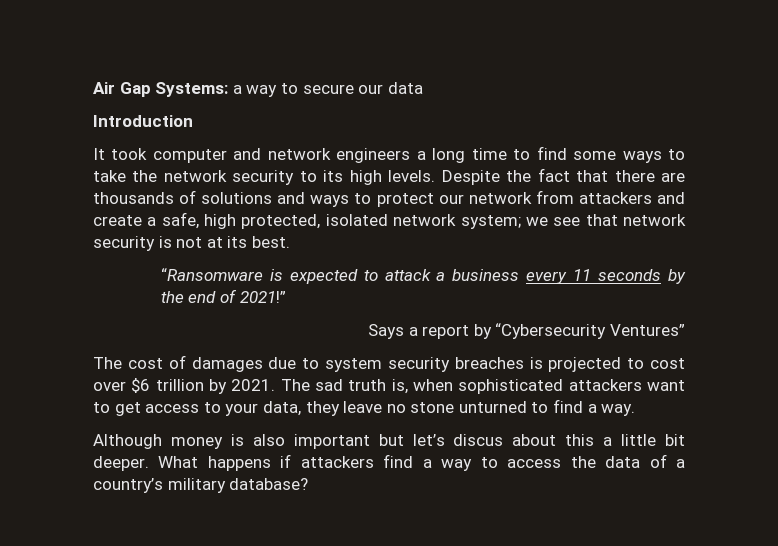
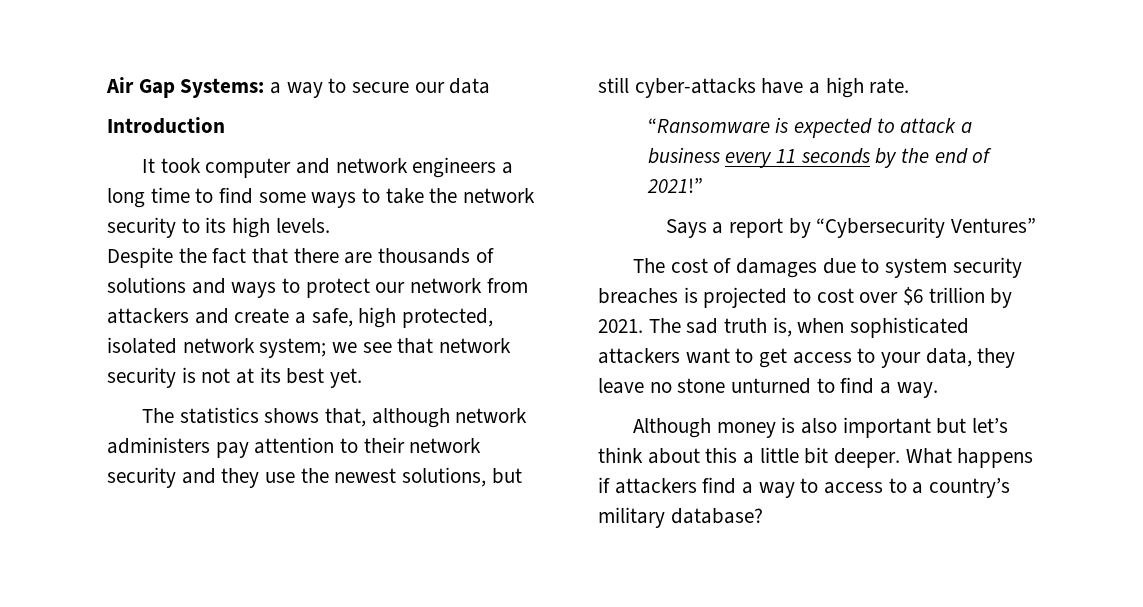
(436, 176) none -> (330, 225) //
[251,236,290,248] best. -> [286,368,363,388] [141,407,528,428] [107,437,482,458] [107,467,522,488] [598,77,910,98] best yet. // The statistics shows that, although network administers pay attention to their network security and they use the newest solutions, but still cyber-attacks have a high rate.
[453,434,504,446] discus -> [598,447,643,463] think
[570,454,667,468] the data of -> [888,478,907,493] to

